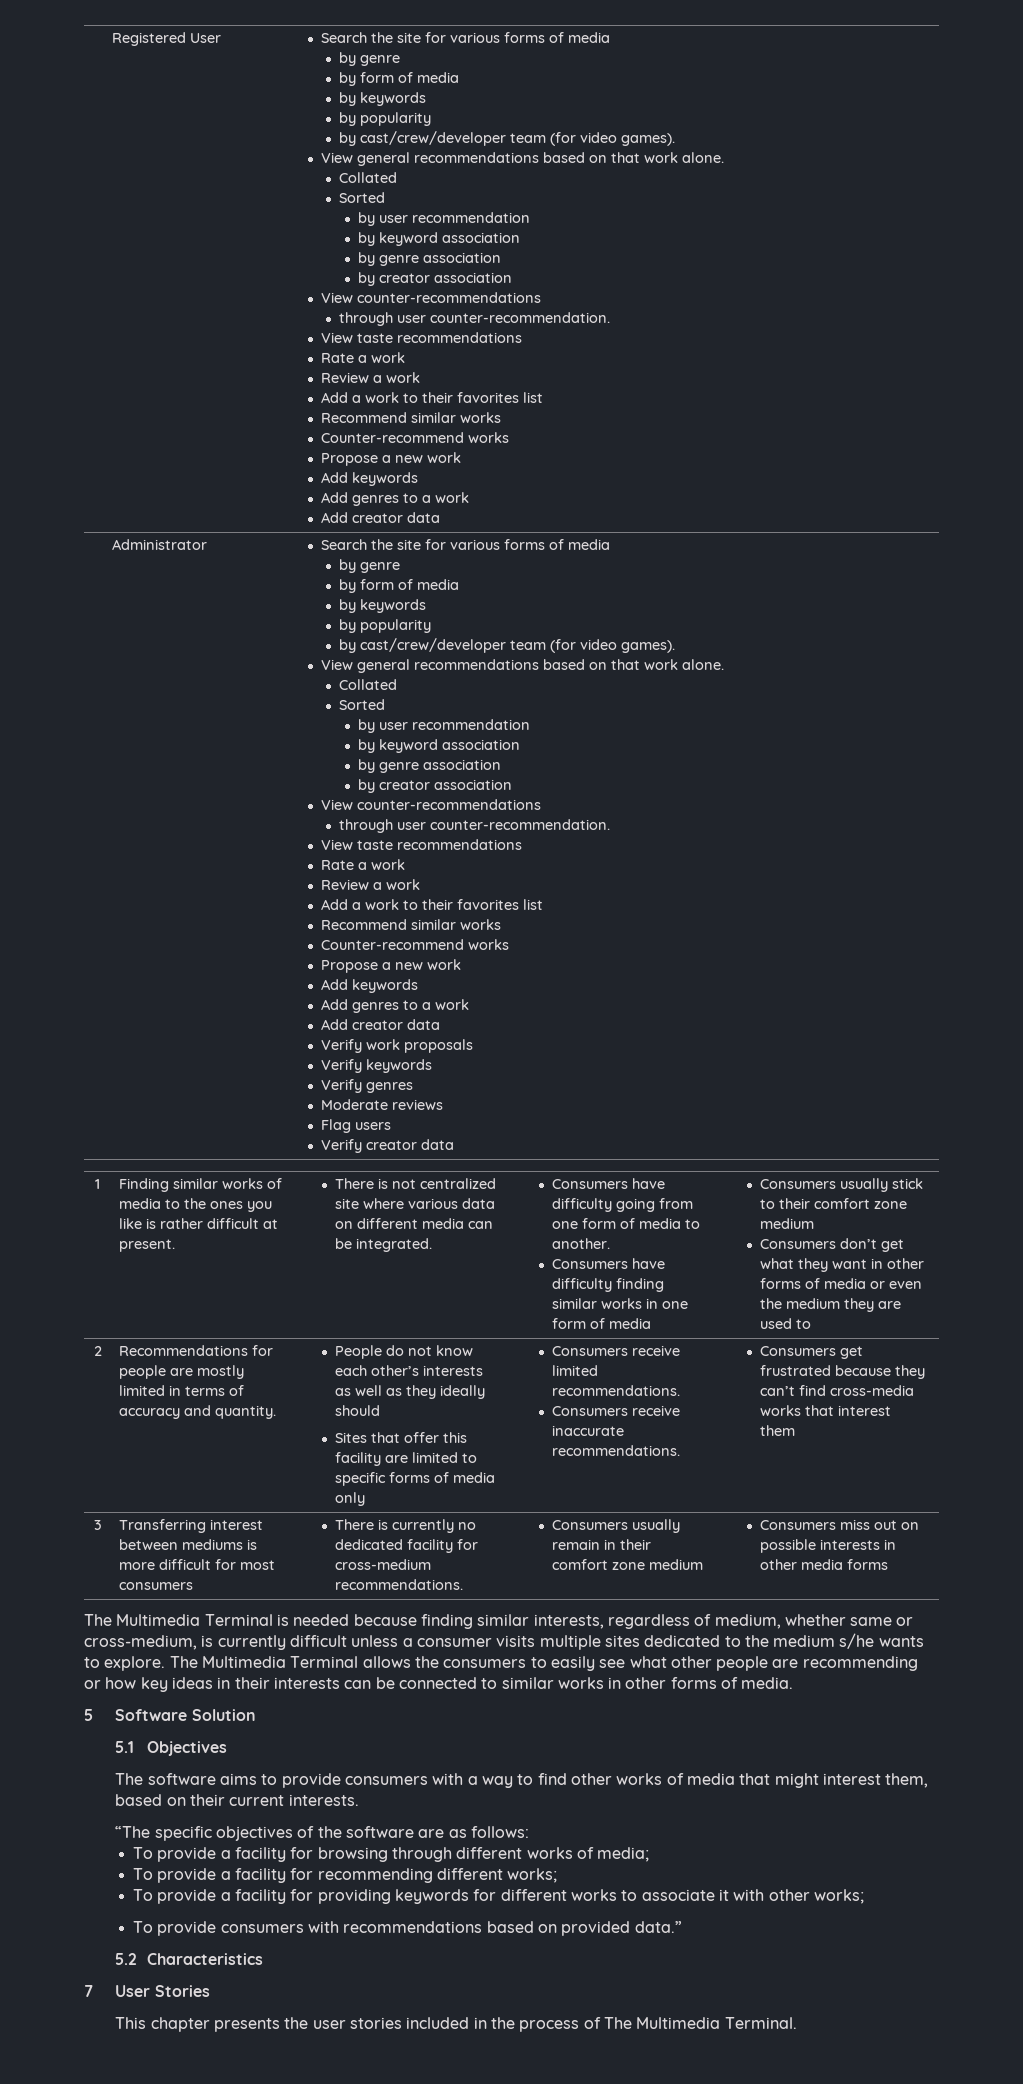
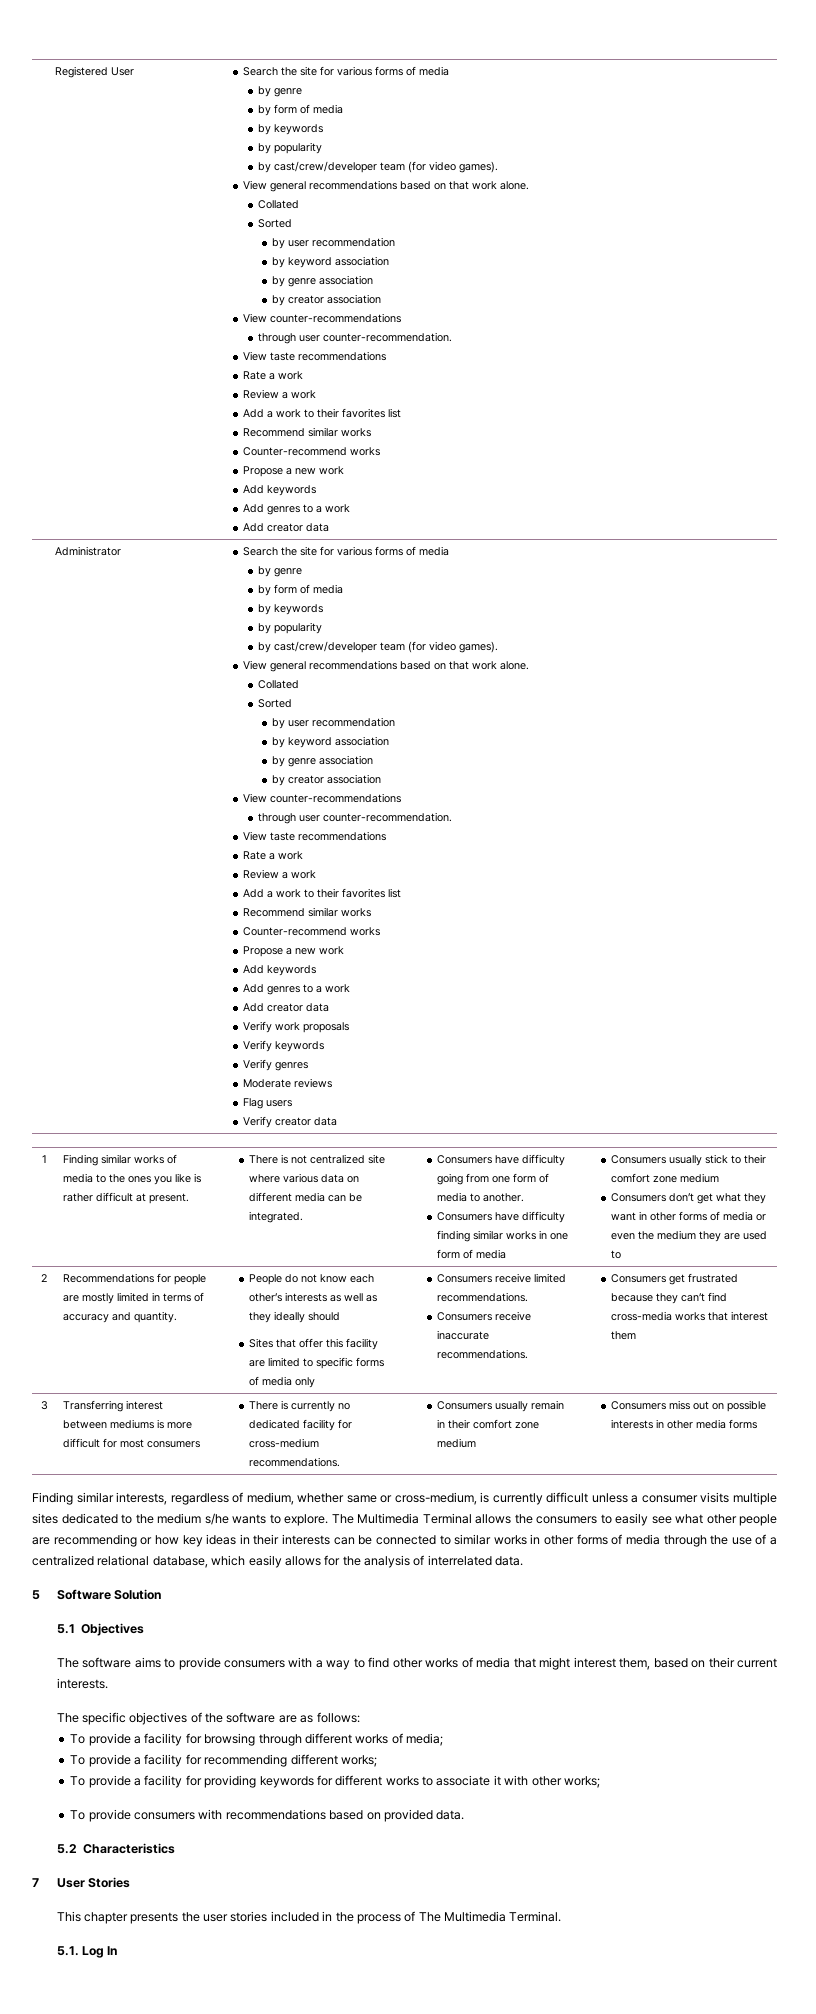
[84,1614,473,1629] The Multimedia Terminal is needed because finding -> [32,1492,73,1505] Finding
[741,1677,794,1689] media. -> [625,1534,777,1547] [32,1555,524,1568] media through the use of a centralized relational database, which easily allows for the analysis of interrelated data.
[115,1826,151,1838] “The -> [56,1713,79,1723] The
[634,1921,682,1933] data.” -> [436,1810,465,1820] data.
(797, 2023) none -> [56,1946,118,1958] // 5.1. Log In

